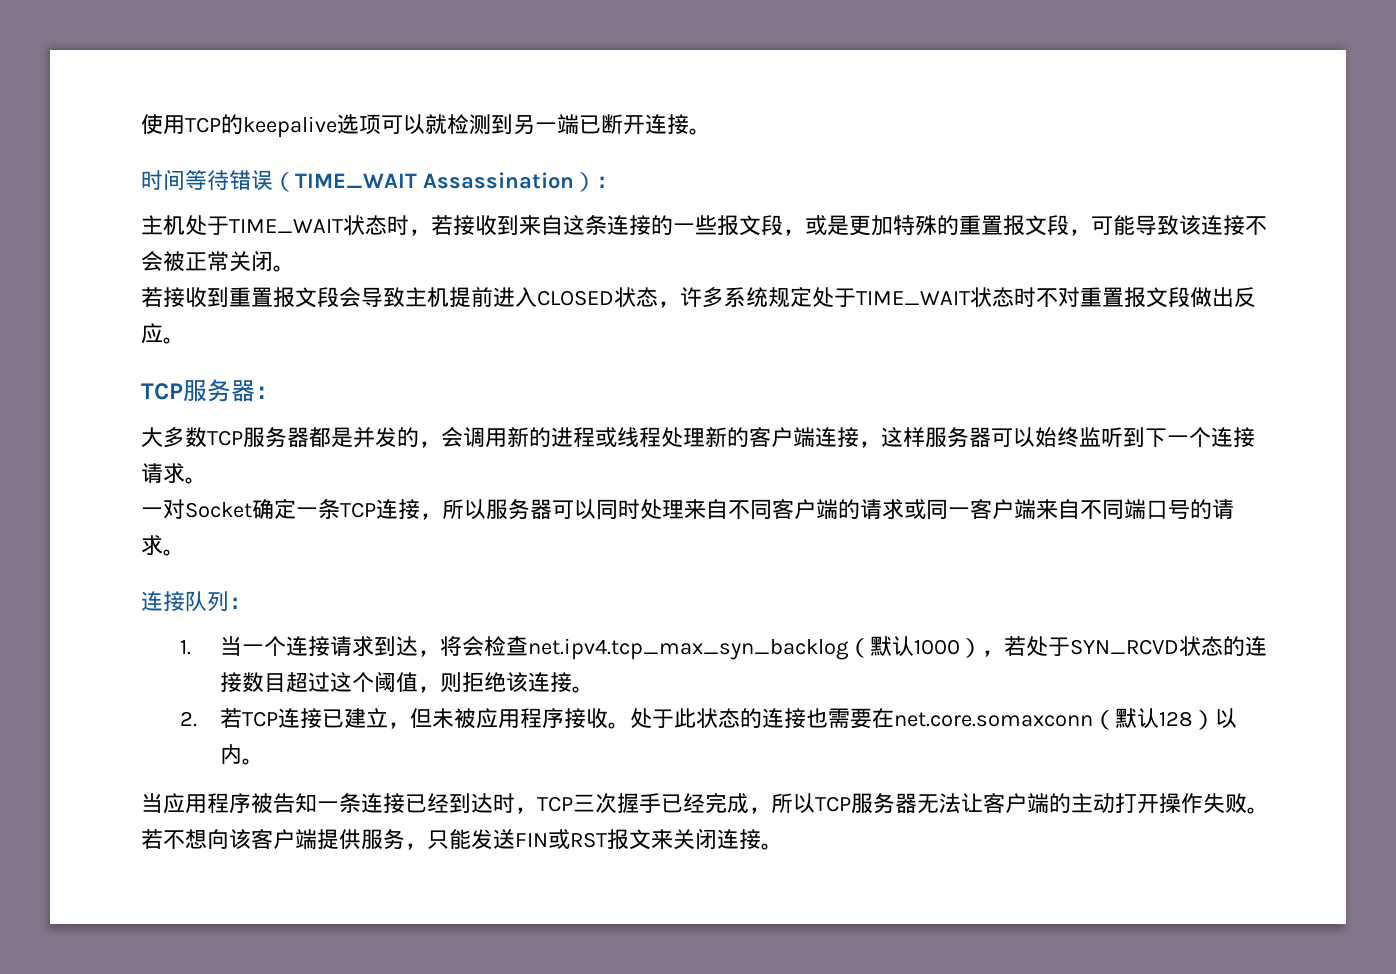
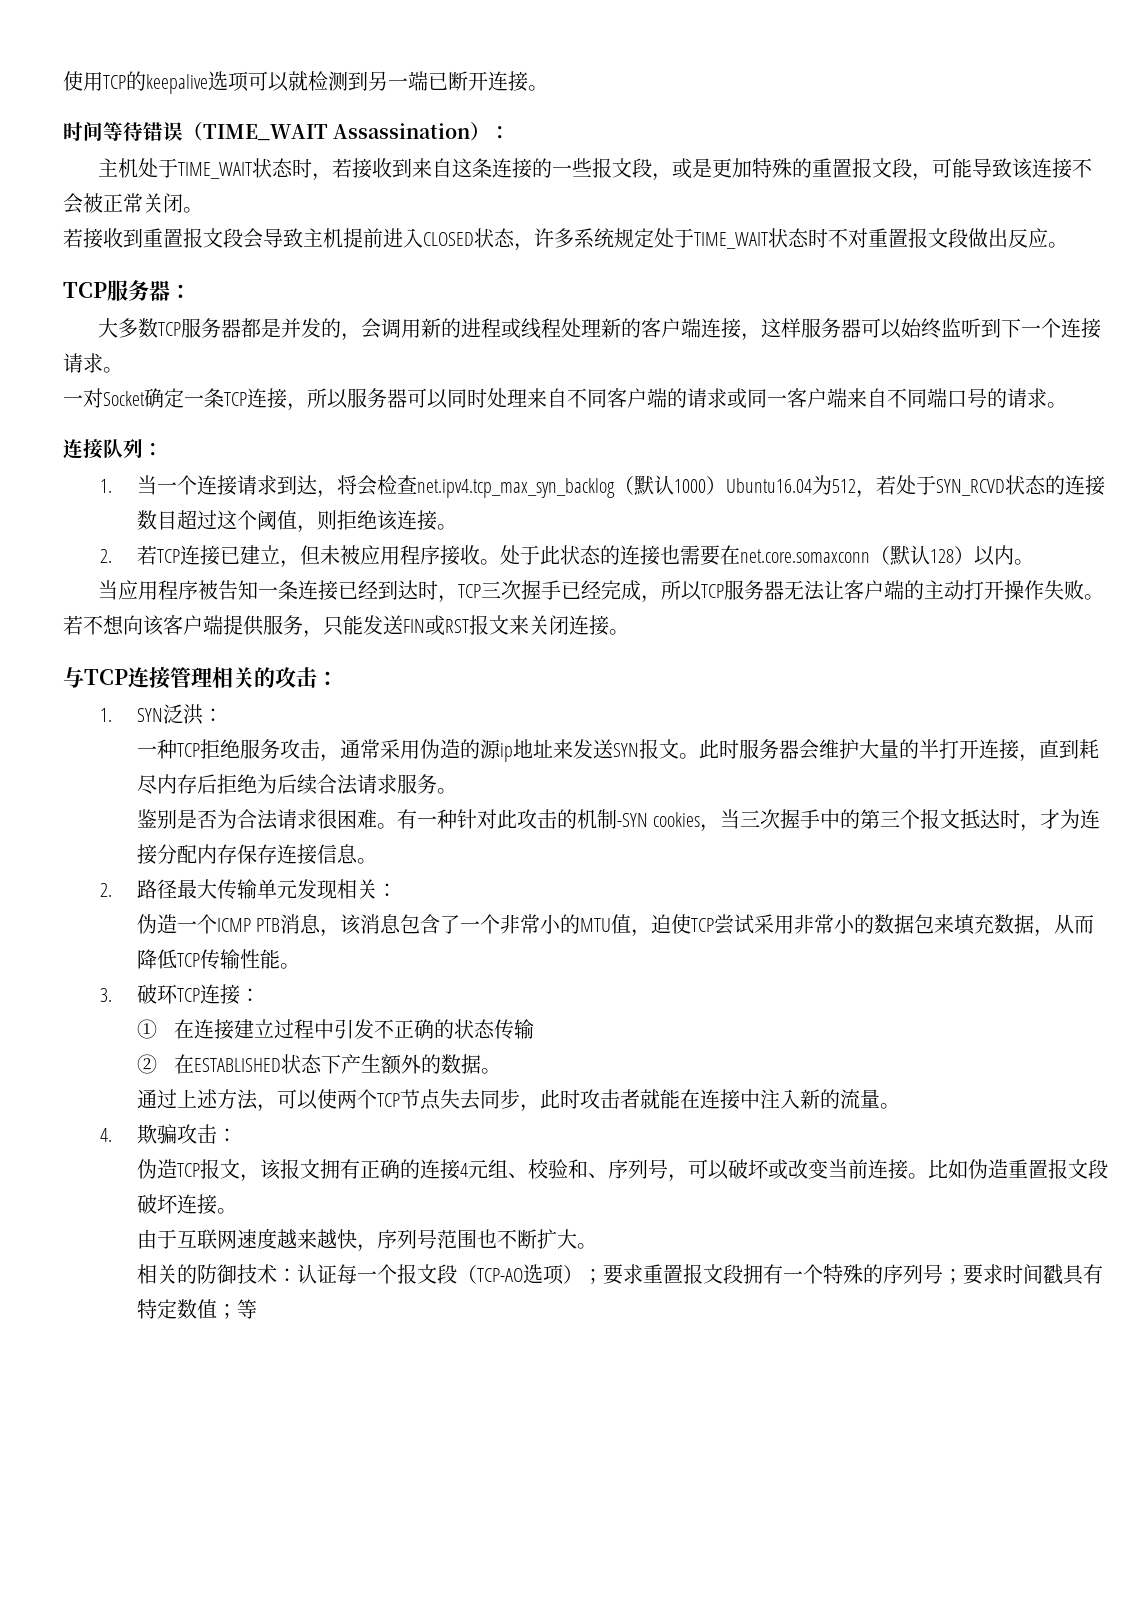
(982, 648) none -> [726,475,857,495] Ubuntu16.04为512
(783, 846) none -> [63,666,338,689] [100,704,224,725] [137,739,1100,762] [137,774,458,795] [137,809,1101,832] [137,844,378,865] [100,879,398,899] [137,914,1095,937] [137,949,301,969] [100,984,261,1005] [137,1019,535,1040] [137,1054,502,1075] [137,1089,901,1112] [100,1124,238,1144] [137,1159,1109,1182] [137,1194,238,1215] [137,1228,598,1252] [137,1264,1104,1285] [137,1299,258,1319] // 与TCP连接管理相关的攻击： // 1. SYN泛洪： // 一种TCP拒绝服务攻击，通常采用伪造的源ip地址来发送SYN报文。此时服务器会维护大量的半打开连接，直到耗尽内存后拒绝为后续合法请求服务。 // 鉴别是否为合法请求很困难。有一种针对此攻击的机制-SYN cookies，当三次握手中的第三个报文抵达时，才为连接分配内存保存连接信息。 // 2.路径最大传输单元发现相关： // 伪造一个ICMP PTB消息，该消息包含了一个非常小的MTU值，迫使TCP尝试采用非常小的数据包来填充数据，从而降低TCP传输性能。 // 3.破环TCP连接： // ①在连接建立过程中引发不正确的状态传输 // ②在ESTABLISHED状态下产生额外的数据。 // 通过上述方法，可以使两个TCP节点失去同步，此时攻击者就能在连接中注入新的流量。 // 4.欺骗攻击： // 伪造TCP报文，该报文拥有正确的连接4元组、校验和、序列号，可以破坏或改变当前连接。比如伪造重置报文段破坏连接。 // 由于互联网速度越来越快，序列号范围也不断扩大。 // 相关的防御技术：认证每一个报文段（TCP-AO选项）；要求重置报文段拥有一个特殊的序列号；要求时间戳具有特定数值；等

